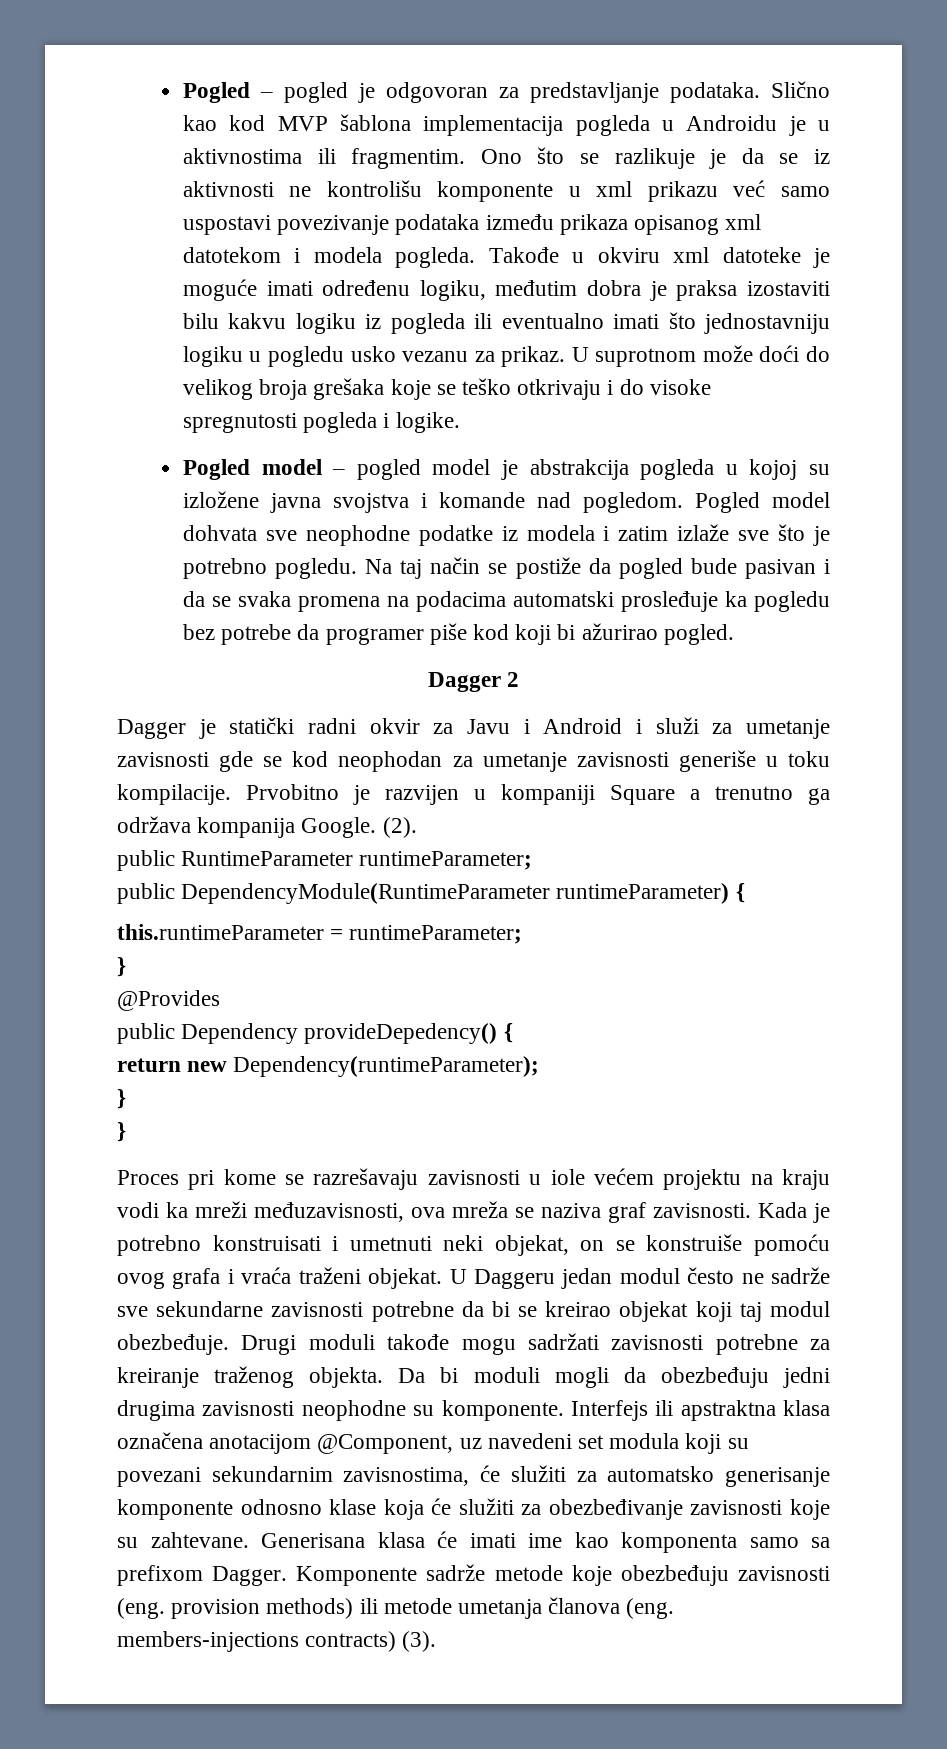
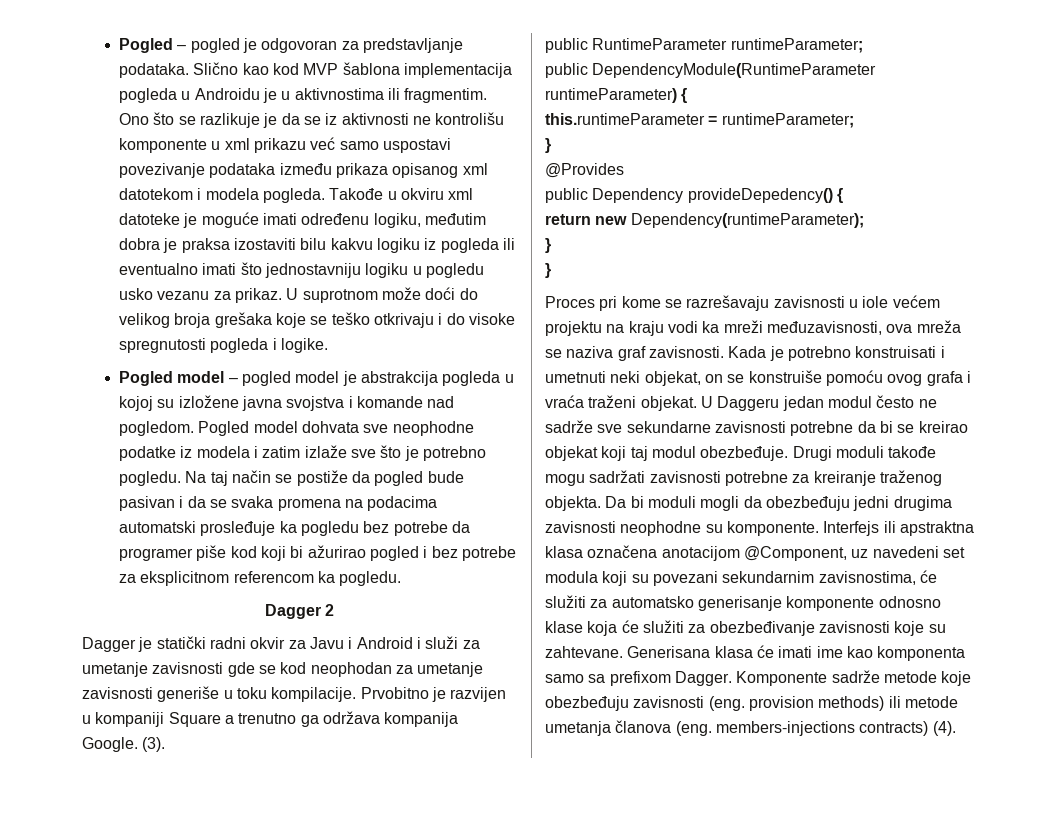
[663,624,734,645] pogled. -> [369,546,516,561] [119,571,402,586] pogled i bez potrebe za eksplicitnom referencom ka pogledu.
[382,817,417,838] (2). -> [142,737,166,752] (3).
[402,1631,437,1652] (3). -> [932,721,956,736] (4).

